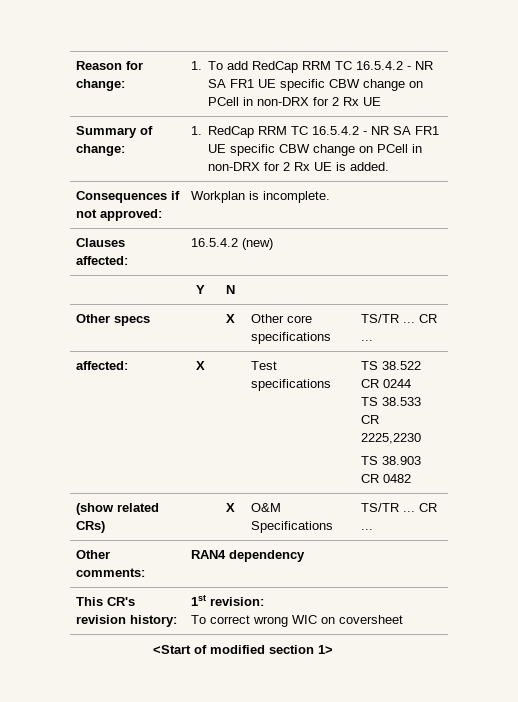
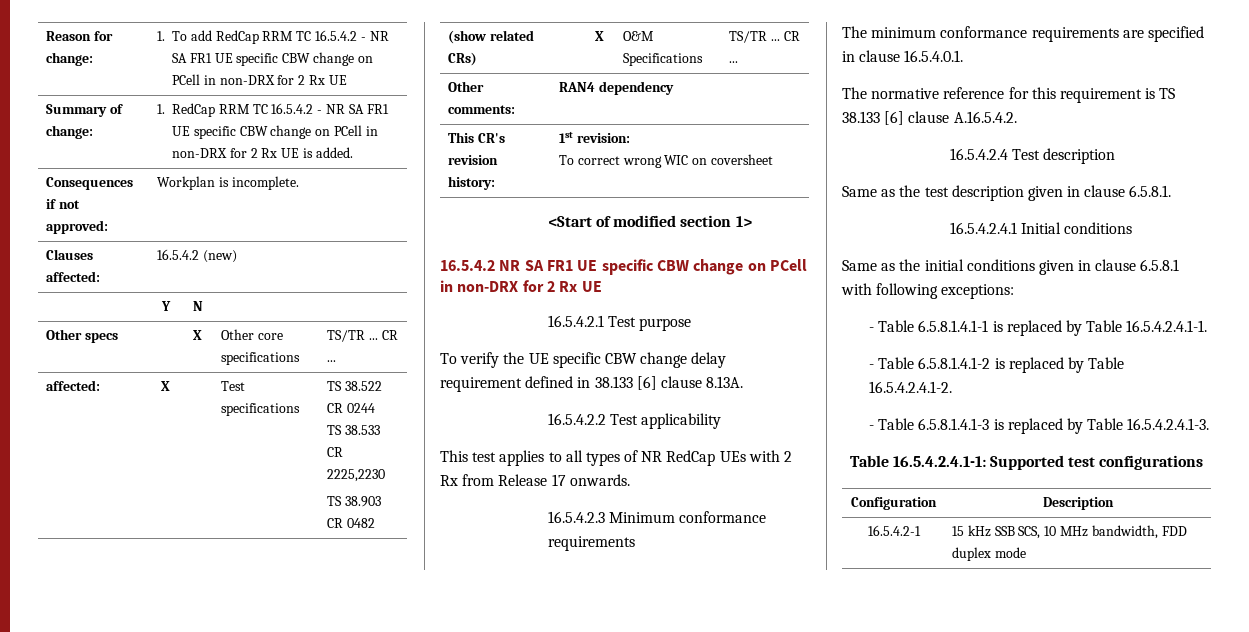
(334, 649) none -> [440,259,807,275] [440,280,602,292] [547,315,692,331] [440,352,727,368] [440,376,744,392] [547,413,722,429] [440,450,793,466] [440,474,630,486] [547,511,767,523] [547,536,635,551] [842,26,1204,42] [842,50,964,62] [842,87,1176,103] [842,111,1017,125] [949,148,1116,164] [842,185,1172,201] [949,222,1133,234] [842,259,1180,275] [841,283,1015,299] [868,320,1208,336] [868,357,1125,373] [868,381,952,393] [868,418,1210,434] [849,455,1204,470] [851,497,937,510] [1042,497,1114,510] [867,525,921,536] [952,525,1187,539] [952,547,1026,561] // 16.5.4.2 NR SA FR1 UE specific CBW change on PCell in non-DRX for 2 Rx UE // 16.5.4.2.1 Test purpose // To verify the UE specific CBW change delay requirement defined in 38.133 [6] clause 8.13A. // 16.5.4.2.2 Test applicability // This test applies to all types of NR RedCap UEs with 2 Rx from Release 17 onwards. // 16.5.4.2.3 Minimum conformance requirements // The minimum conformance requirements are specified in clause 16.5.4.0.1. // The normative reference for this requirement is TS 38.133 [6] clause A.16.5.4.2. // 16.5.4.2.4 Test description // Same as the test description given in clause 6.5.8.1. // 16.5.4.2.4.1 Initial conditions // Same as the initial conditions given in clause 6.5.8.1 with following exceptions: // - Table 6.5.8.1.4.1-1 is replaced by Table 16.5.4.2.4.1-1. // - Table 6.5.8.1.4.1-2 is replaced by Table 16.5.4.2.4.1-2. // - Table 6.5.8.1.4.1-3 is replaced by Table 16.5.4.2.4.1-3. // Table 16.5.4.2.4.1-1: Supported test configurations // Configuration | Description // 16.5.4.2-1 | 15 kHz SSB SCS, 10 MHz bandwidth, FDD duplex mode

